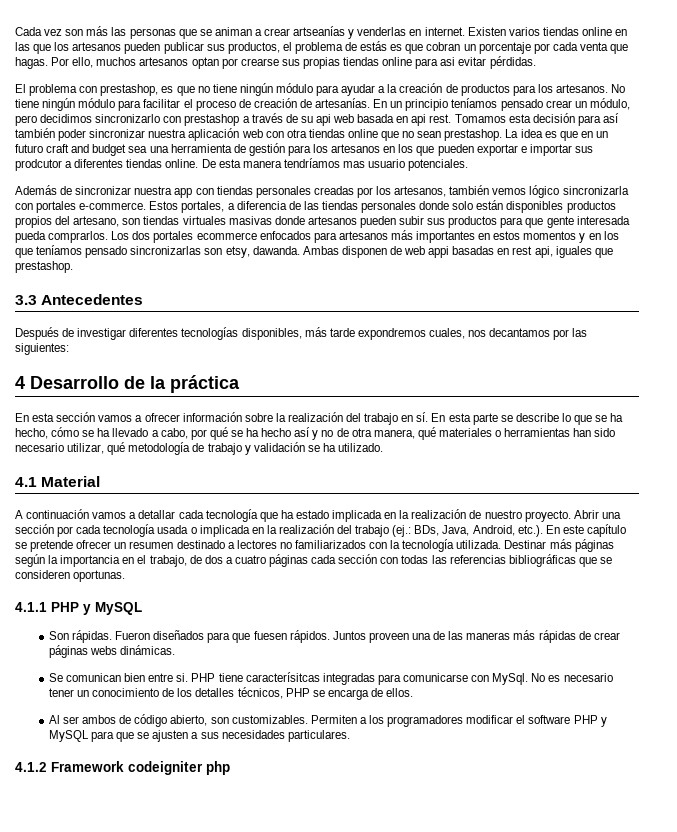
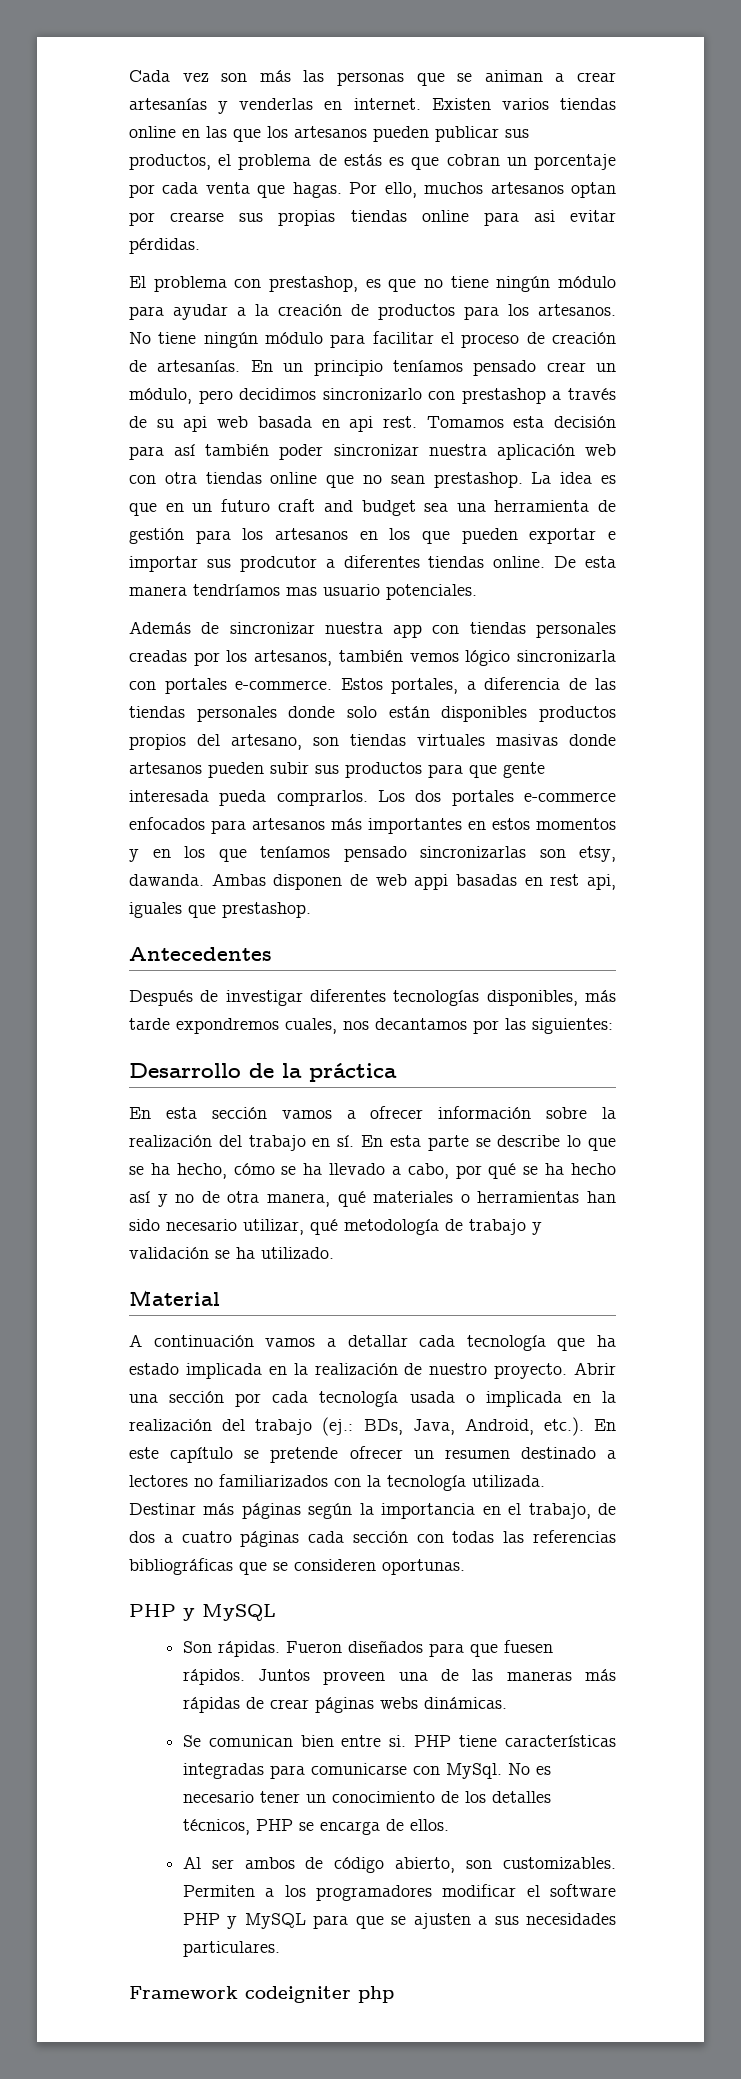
[293,26,346,36] artseanías -> [129,98,207,110] artesanías
[196,232,257,240] ecommerce -> [524,792,616,802] e-commerce
[15,295,37,305] 3.3 -> (311, 910) none
[15,376,25,389] 4 -> (613, 1026) none
[15,477,37,487] 4.1 -> (334, 1253) none
[15,602,47,612] 4.1.1 -> (465, 1567) none
[245,672,320,682] caracterísitcas -> [504,1735,616,1747] características
[15,762,47,772] 4.1.2 -> (280, 1949) none

